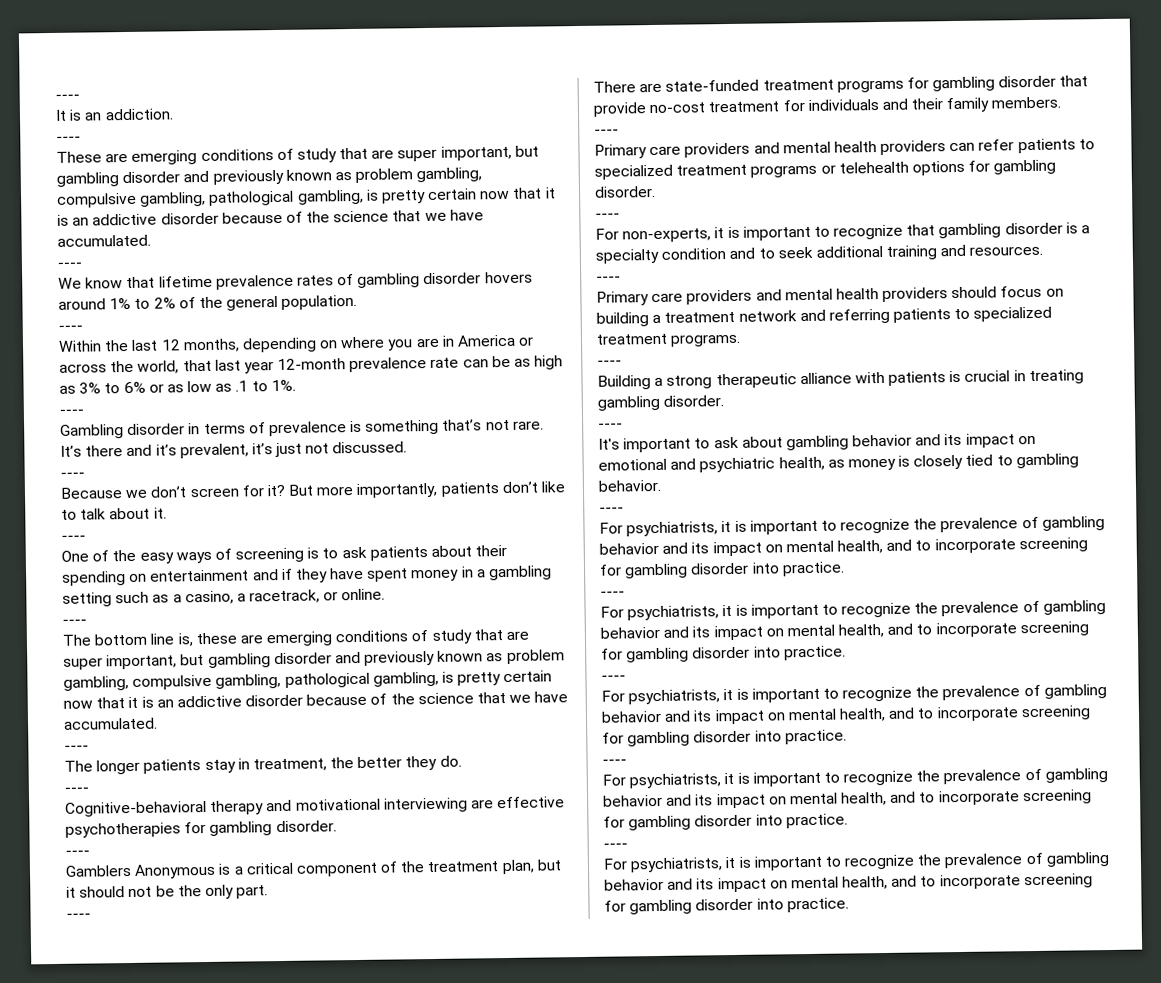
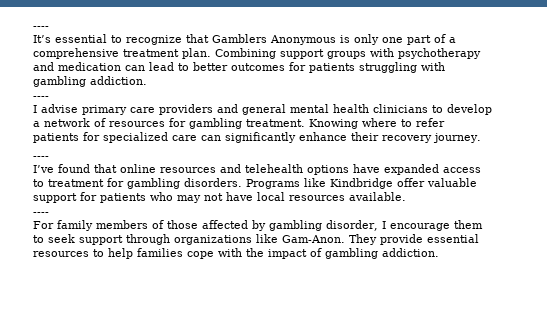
[55,94,80,100] [55,108,174,121] [56,136,81,142] [56,145,539,165] [56,167,483,187] [57,187,556,208] [57,209,484,226] [57,234,151,247] [57,262,82,268] [58,271,533,290] [58,294,358,311] [58,325,83,331] [58,334,535,353] [59,355,564,374] [59,379,296,394] [59,409,84,415] [60,419,544,439] [60,441,408,459] [60,472,85,478] [60,481,567,499] [61,507,167,520] [61,535,86,541] [61,544,508,564] [62,565,553,586] [62,588,386,607] [62,619,87,625] [62,629,530,647] [63,649,565,670] [63,670,553,691] [63,691,569,709] [63,717,158,730] [64,745,89,751] [64,755,462,775] [64,787,89,793] [65,796,566,817] [65,820,337,838] [65,850,90,856] [65,859,562,879] [66,884,269,900] [66,913,91,919] [593,75,1089,93] [593,96,1062,117] [594,129,619,135] [594,138,1095,159] [594,159,1057,180] [594,185,656,198] [595,213,620,219] [595,222,1091,243] [595,244,1044,264] [596,276,621,282] [596,285,1064,306] [596,306,1053,327] [596,333,742,347] [597,360,622,366] [597,369,1084,390] [597,395,725,411] [598,423,623,429] [598,433,1036,453] [598,453,1079,473] [598,479,661,492] [599,507,624,513] [599,516,1105,537] [599,537,1088,557] [599,561,845,579] [600,591,625,597] [600,600,1106,621] [600,621,1089,641] [601,645,846,663] [601,675,626,681] [601,684,1107,705] [601,705,1091,725] [602,729,847,747] [602,759,627,765] [602,768,1108,789] [603,789,1092,809] [603,813,848,831] [603,843,628,849] [603,852,1110,873] [604,873,1093,893] [604,897,849,915] ---- // It is an addiction. // ---- // These are emerging conditions of study that are super important, but gambling disorder and previously known as problem gambling, compulsive gambling, pathological gambling, is pretty certain now that it is an addictive disorder because of the science that we have accumulated. // ---- // We know that lifetime prevalence rates of gambling disorder hovers around 1% to 2% of the general population. // ---- // Within the last 12 months, depending on where you are in America or across the world, that last year 12-month prevalence rate can be as high as 3% to 6% or as low as .1 to 1%. // ---- // Gambling disorder in terms of prevalence is something that’s not rare. It’s there and it’s prevalent, it’s just not discussed. // ---- // Because we don’t screen for it? But more importantly, patients don’t like to talk about it. // ---- // One of the easy ways of screening is to ask patients about their spending on entertainment and if they have spent money in a gambling setting such as a casino, a racetrack, or online. // ---- // The bottom line is, these are emerging conditions of study that are super important, but gambling disorder and previously known as problem gambling, compulsive gambling, pathological gambling, is pretty certain now that it is an addictive disorder because of the science that we have accumulated. // ---- // The longer patients stay in treatment, the better they do. // ---- // Cognitive-behavioral therapy and motivational interviewing are effective psychotherapies for gambling disorder. // ---- // Gamblers Anonymous is a critical component of the treatment plan, but it should not be the only part. // ---- // There are state-funded treatment programs for gambling disorder that provide no-cost treatment for individuals and their family members. // ---- // Primary care providers and mental health providers can refer patients to specialized treatment programs or telehealth options for gambling disorder. // ---- // For non-experts, it is important to recognize that gambling disorder is a specialty condition and to seek additional training and resources. // ---- // Primary care providers and mental health providers should focus on building a treatment network and referring patients to specialized treatment programs. // ---- // Building a strong therapeutic alliance with patients is crucial in treating gambling disorder. // ---- // It's important to ask about gambling behavior and its impact on emotional and psychiatric health, as money is closely tied to gambling behavior. // ---- // For psychiatrists, it is important to recognize the prevalence of gambling behavior and its impact on mental health, and to incorporate screening for gambling disorder into practice. // ---- // For psychiatrists, it is important to recognize the prevalence of gambling behavior and its impact on mental health, and to incorporate screening for gambling disorder into practice. // ---- // For psychiatrists, it is important to recognize the prevalence of gambling behavior and its impact on mental health, and to incorporate screening for gambling disorder into practice. // ---- // For psychiatrists, it is important to recognize the prevalence of gambling behavior and its impact on mental health, and to incorporate screening for gambling disorder into practice. // ---- // For psychiatrists, it is important to recognize the prevalence of gambling behavior and its impact on mental health, and to incorporate screening for gambling disorder into practice. -> [33,26,49,29] [33,34,456,45] [33,48,481,59] [33,62,445,73] [33,76,147,87] [33,96,49,99] [33,104,492,115] [33,118,445,129] [33,132,481,143] [33,156,49,159] [33,164,481,175] [33,178,477,189] [33,192,406,203] [33,212,49,215] [33,220,483,231] [33,234,479,245] [33,248,439,259] ---- // It’s essential to recognize that Gamblers Anonymous is only one part of a comprehensive treatment plan. Combining support groups with psychotherapy and medication can lead to better outcomes for patients struggling with gambling addiction. // ---- // I advise primary care providers and general mental health clinicians to develop a network of resources for gambling treatment. Knowing where to refer patients for specialized care can significantly enhance their recovery journey. // ---- // I’ve found that online resources and telehealth options have expanded access to treatment for gambling disorders. Programs like Kindbridge offer valuable support for patients who may not have local resources available. // ---- // For family members of those affected by gambling disorder, I encourage them to seek support through organizations like Gam-Anon. They provide essential resources to help families cope with the impact of gambling addiction.

